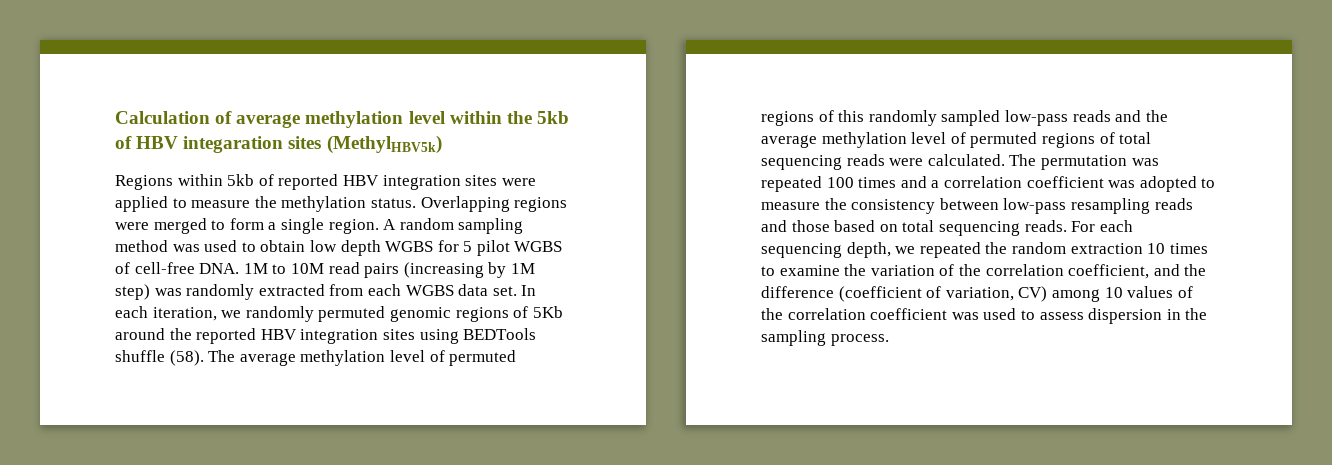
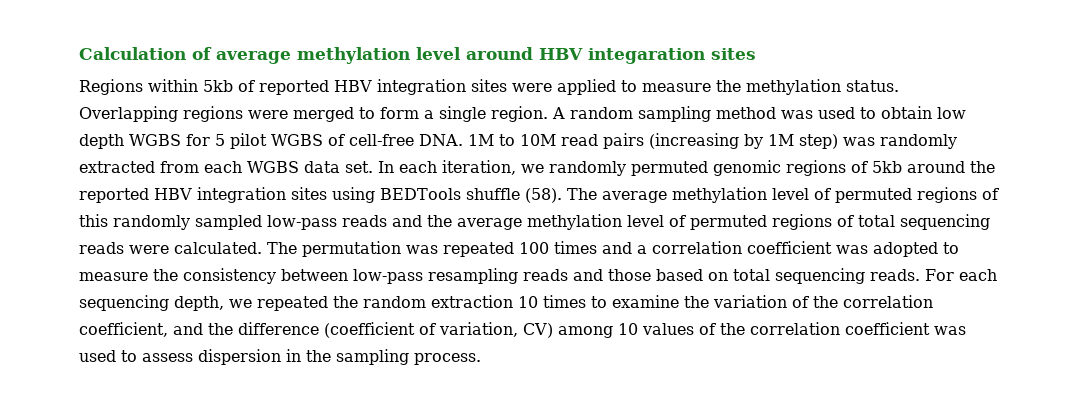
[449,111,569,124] [115,136,132,149] within the 5kb of -> [466,47,533,60] around
[326,135,442,154] (MethylHBV5k) -> (756, 54) none
[532,306,563,318] 5Kb -> [872,161,902,173] 5kb

